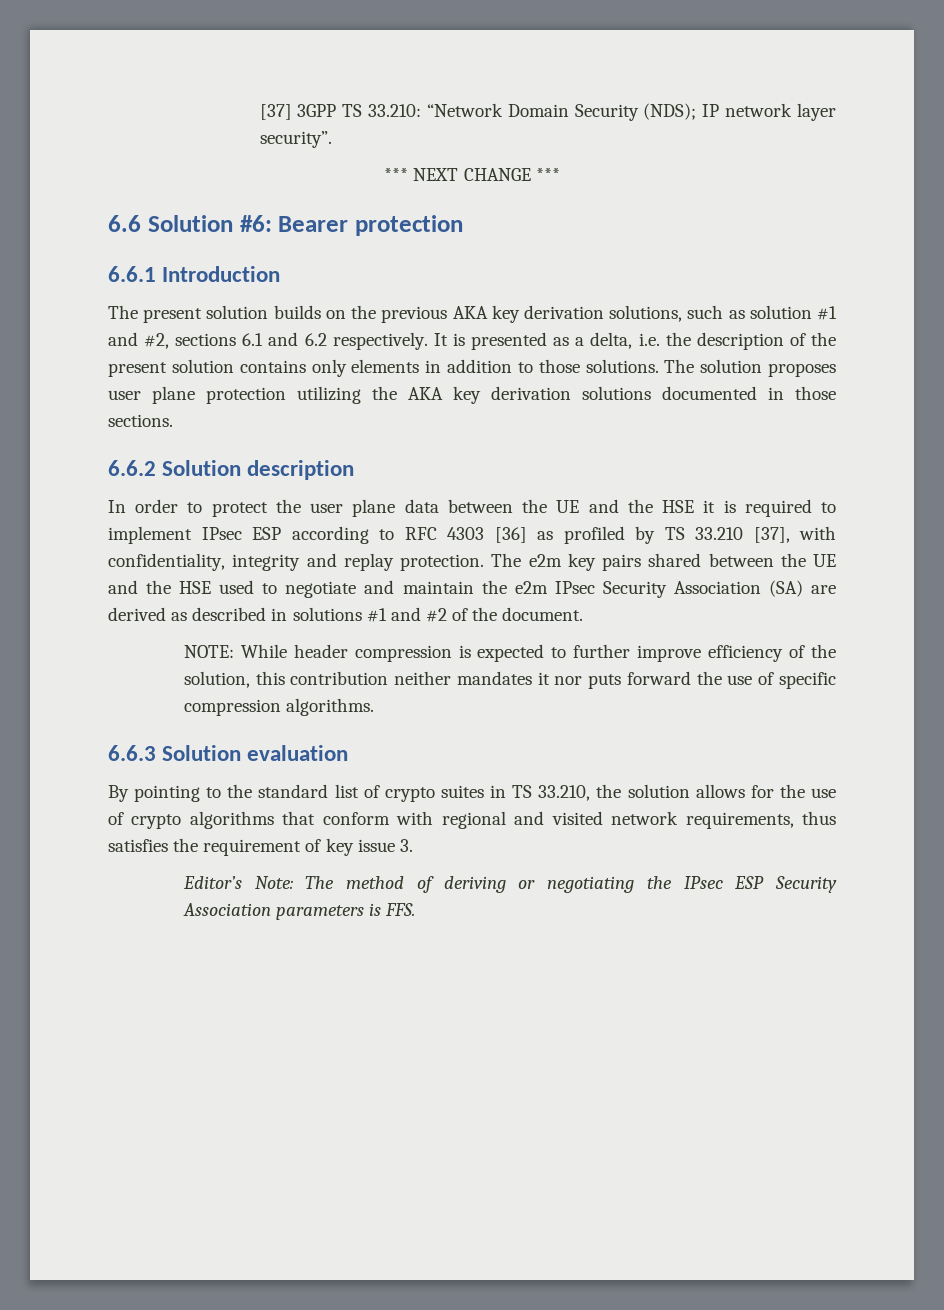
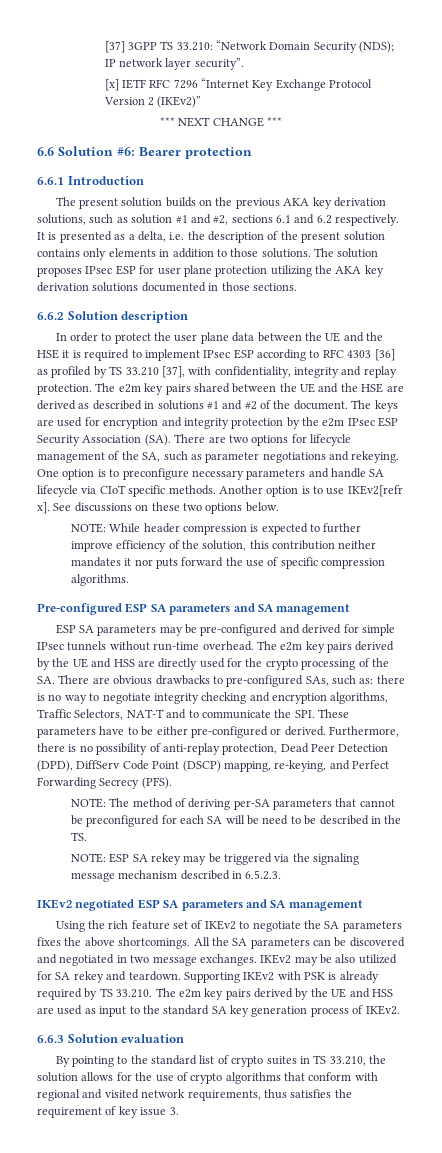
(332, 139) none -> [104,78,373,91] [103,96,202,108] // [x] IETF RFC 7296 “Internet Key Exchange Protocol Version 2 (IKEv2)”
(837, 370) none -> [85,265,155,275] IPsec ESP for
[219,580,803,598] used to negotiate and maintain the e2m IPsec Security Association (SA) -> (384, 388) none
(584, 614) none -> [351,400,398,412] [37,417,399,429] [37,434,351,446] [37,451,400,463] [37,468,385,480] [37,485,403,497] [37,502,279,514] The keys are used for encryption and integrity protection by the e2m IPsec ESP Security Association (SA). There are two options for lifecycle management of the SA, such as parameter negotiations and rekeying. One option is to preconfigure necessary parameters and handle SA lifecycle via CIoT specific methods. Another option is to use IKEv2[refr x]. See discussions on these two options below.
(374, 707) none -> [37,603,351,615] [55,624,395,636] [37,641,395,653] [37,658,389,670] [37,675,405,687] [37,692,389,704] [37,709,349,720] [37,726,399,738] [37,743,389,755] [37,760,389,772] [37,777,172,789] [70,798,395,810] [70,815,402,827] [70,832,87,841] [70,853,360,865] [70,870,282,882] [37,899,363,911] [55,920,402,932] [37,937,405,949] [37,954,397,966] [37,971,379,983] [37,988,393,1000] [37,1005,400,1017] // Pre-configured ESP SA parameters and SA management // ESP SA parameters may be pre-configured and derived for simple IPsec tunnels without run-time overhead. The e2m key pairs derived by the UE and HSS are directly used for the crypto processing of the SA. There are obvious drawbacks to pre-configured SAs, such as: there is no way to negotiate integrity checking and encryption algorithms, Traffic Selectors, NAT-T and to communicate the SPI. These parameters have to be either pre-configured or derived. Furthermore, there is no possibility of anti-replay protection, Dead Peer Detection (DPD), DiffServ Code Point (DSCP) mapping, re-keying, and Perfect Forwarding Secrecy (PFS). // NOTE: The method of deriving per-SA parameters that cannot be preconfigured for each SA will be need to be described in the TS. // NOTE: ESP SA rekey may be triggered via the signaling message mechanism described in 6.5.2.3. // IKEv2 negotiated ESP SA parameters and SA management // Using the rich feature set of IKEv2 to negotiate the SA parameters fixes the above shortcomings. All the SA parameters can be discovered and negotiated in two message exchanges. IKEv2 may be also utilized for SA rekey and teardown. Supporting IKEv2 with PSK is already required by TS 33.210. The e2m key pairs derived by the UE and HSS are used as input to the standard SA key generation process of IKEv2.
[182,876,837,893] [182,903,416,920] // Editor’s Note: The method of deriving or negotiating the IPsec ESP Security Association parameters is FFS. -> (179, 1111) none

